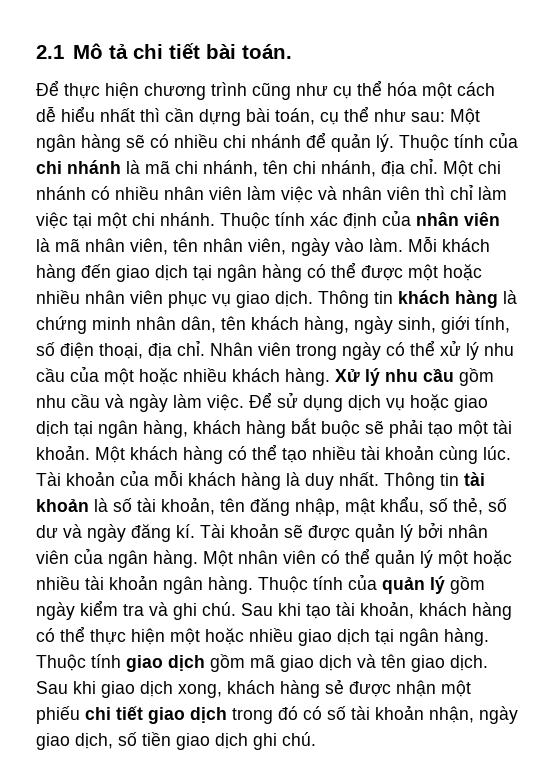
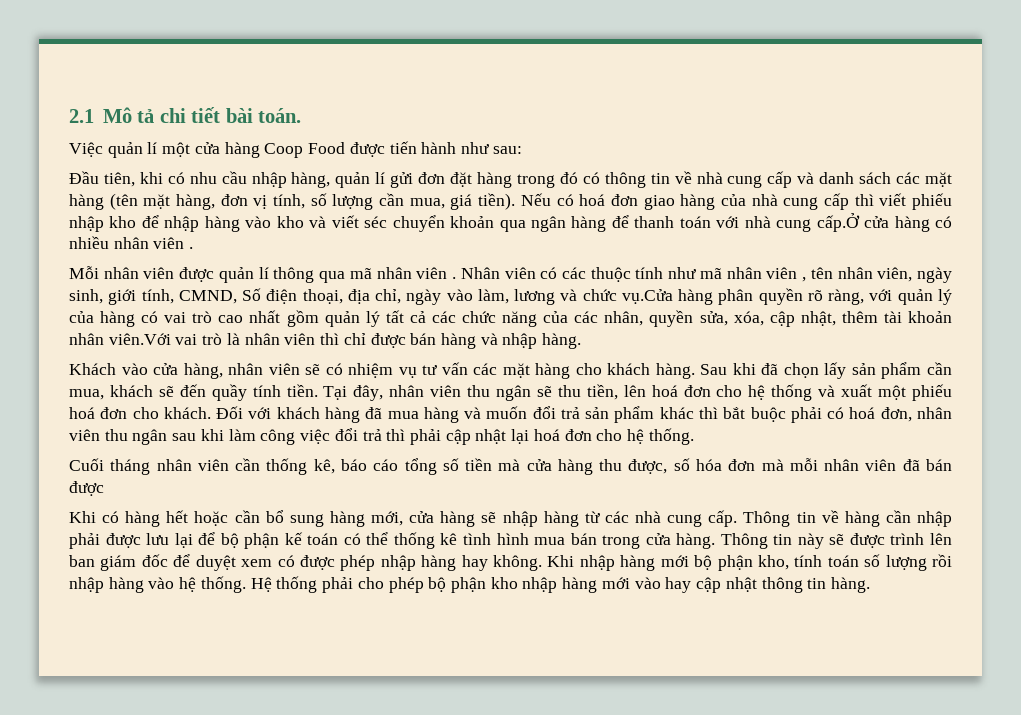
[36,80,495,100] [36,106,480,126] [36,132,518,152] [36,158,501,177] [36,184,507,203] [36,210,500,229] [36,236,490,256] [36,262,482,282] [36,290,517,308] [36,316,510,334] [36,340,514,360] [36,366,494,386] [36,392,488,412] [36,418,512,438] [36,444,511,464] [36,470,485,490] [36,496,507,516] [36,522,488,542] [36,548,512,568] [36,574,485,594] [36,600,512,620] [36,626,489,646] [36,654,488,672] [36,679,471,698] [36,705,518,724] [36,732,316,750] Để thực hiện chương trình cũng như cụ thể hóa một cách dễ hiểu nhất thì cần dựng bài toán, cụ thể như sau: Một ngân hàng sẽ có nhiều chi nhánh để quản lý. Thuộc tính của chi nhánh là mã chi nhánh, tên chi nhánh, địa chỉ. Một chi nhánh có nhiều nhân viên làm việc và nhân viên thì chỉ làm việc tại một chi nhánh. Thuộc tính xác định của nhân viên là mã nhân viên, tên nhân viên, ngày vào làm. Mỗi khách hàng đến giao dịch tại ngân hàng có thể được một hoặc nhiều nhân viên phục vụ giao dịch. Thông tin khách hàng là chứng minh nhân dân, tên khách hàng, ngày sinh, giới tính, số điện thoại, địa chỉ. Nhân viên trong ngày có thể xử lý nhu cầu của một hoặc nhiều khách hàng. Xử lý nhu cầu gồm nhu cầu và ngày làm việc. Để sử dụng dịch vụ hoặc giao dịch tại ngân hàng, khách hàng bắt buộc sẽ phải tạo một tài khoản. Một khách hàng có thể tạo nhiều tài khoản cùng lúc. Tài khoản của mỗi khách hàng là duy nhất. Thông tin tài khoản là số tài khoản, tên đăng nhập, mật khẩu, số thẻ, số dư và ngày đăng kí. Tài khoản sẽ được quản lý bởi nhân viên của ngân hàng. Một nhân viên có thể quản lý một hoặc nhiều tài khoản ngân hàng. Thuộc tính của quản lý gồm ngày kiểm tra và ghi chú. Sau khi tạo tài khoản, khách hàng có thể thực hiện một hoặc nhiều giao dịch tại ngân hàng. Thuộc tính giao dịch gồm mã giao dịch và tên giao dịch. Sau khi giao dịch xong, khách hàng sẻ được nhận một phiếu chi tiết giao dịch trong đó có số tài khoản nhận, ngày giao dịch, số tiền giao dịch ghi chú. -> [69,141,522,158] [69,171,953,188] [69,193,952,210] [69,213,953,232] [69,236,194,249] [69,266,953,283] [69,288,952,305] [69,310,953,327] [69,333,582,349] [69,362,952,379] [69,384,952,401] [69,406,952,423] [69,428,694,445] [69,458,952,475] [69,481,104,496] [69,510,953,527] [69,532,953,549] [69,554,952,571] [69,576,870,593] Việc quản lí một cửa hàng Coop Food được tiến hành như sau: // Đầu tiên, khi có nhu cầu nhập hàng, quản lí gửi đơn đặt hàng trong đó có thông tin về nhà cung cấp và danh sách các mặt hàng (tên mặt hàng, đơn vị tính, số lượng cần mua, giá tiền). Nếu có hoá đơn giao hàng của nhà cung cấp thì viết phiếu nhập kho để nhập hàng vào kho và viết séc chuyển khoản qua ngân hàng để thanh toán với nhà cung cấp.Ở cửa hàng có nhiều nhân viên . // Mỗi nhân viên được quản lí thông qua mã nhân viên . Nhân viên có các thuộc tính như mã nhân viên , tên nhân viên, ngày sinh, giới tính, CMND, Số điện thoại, địa chỉ, ngày vào làm, lương và chức vụ.Cửa hàng phân quyền rõ ràng, với quản lý của hàng có vai trò cao nhất gồm quản lý tất cả các chức năng của các nhân, quyền sửa, xóa, cập nhật, thêm tài khoản nhân viên.Với vai trò là nhân viên thì chỉ được bán hàng và nhập hàng. // Khách vào cửa hàng, nhân viên sẽ có nhiệm vụ tư vấn các mặt hàng cho khách hàng. Sau khi đã chọn lấy sản phẩm cần mua, khách sẽ đến quầy tính tiền. Tại đây, nhân viên thu ngân sẽ thu tiền, lên hoá đơn cho hệ thống và xuất một phiếu hoá đơn cho khách. Đối với khách hàng đã mua hàng và muốn đổi trả sản phẩm khác thì bắt buộc phải có hoá đơn, nhân viên thu ngân sau khi làm công việc đổi trả thì phải cập nhật lại hoá đơn cho hệ thống. // Cuối tháng nhân viên cần thống kê, báo cáo tổng số tiền mà cửa hàng thu được, số hóa đơn mà mỗi nhân viên đã bán được // Khi có hàng hết hoặc cần bổ sung hàng mới, cửa hàng sẽ nhập hàng từ các nhà cung cấp. Thông tin về hàng cần nhập phải được lưu lại để bộ phận kế toán có thể thống kê tình hình mua bán trong cửa hàng. Thông tin này sẽ được trình lên ban giám đốc để duyệt xem có được phép nhập hàng hay không. Khi nhập hàng mới bộ phận kho, tính toán số lượng rồi nhập hàng vào hệ thống. Hệ thống phải cho phép bộ phận kho nhập hàng mới vào hay cập nhật thông tin hàng.

